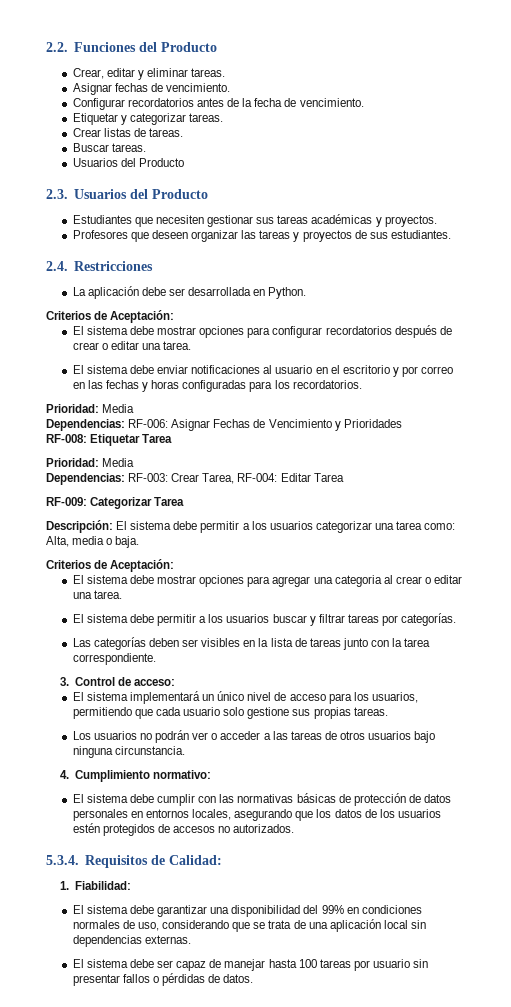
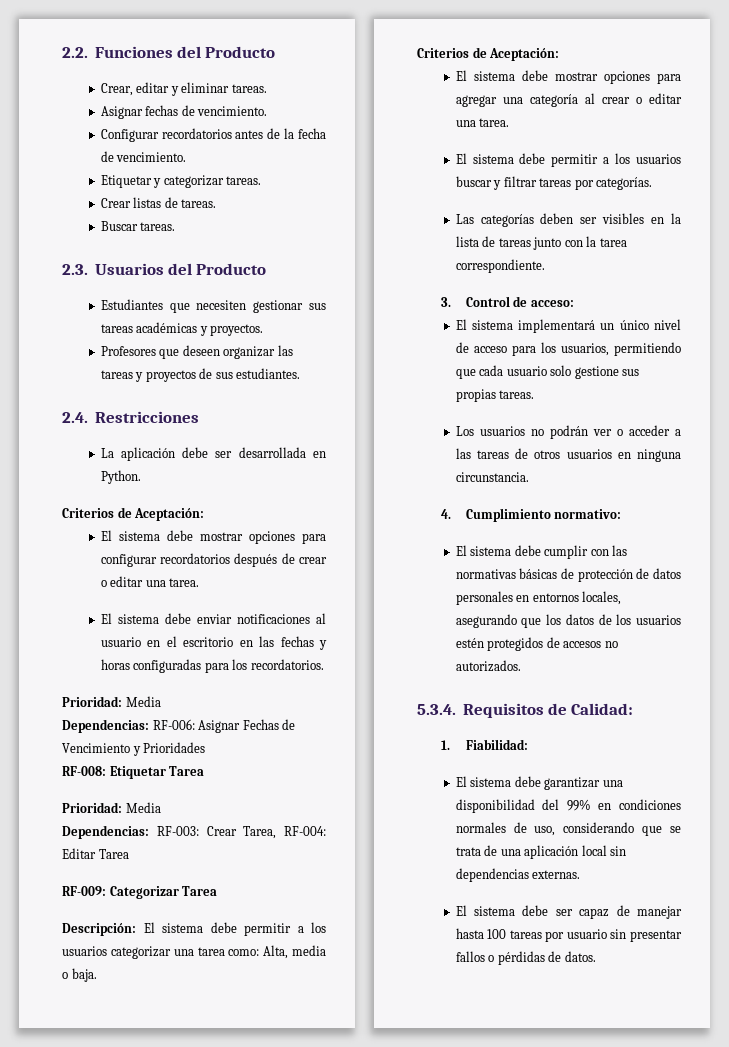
[72,158,184,167] // Usuarios del Producto -> (176, 226) none
[392,366,454,377] y por correo -> (234, 642) none
[334,575,382,587] categoria -> [529,94,578,107] categoría
[414,731,436,743] bajo -> [617,452,631,459] en

